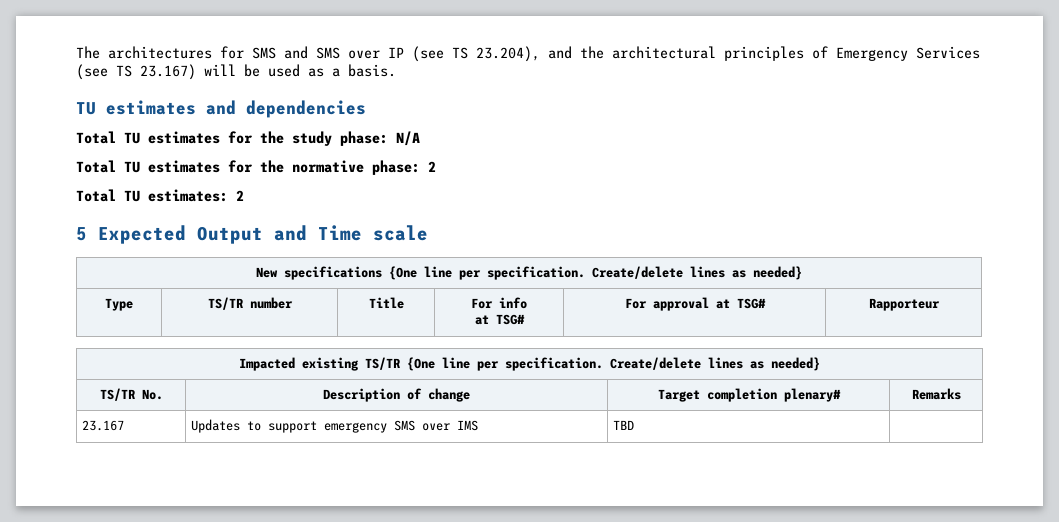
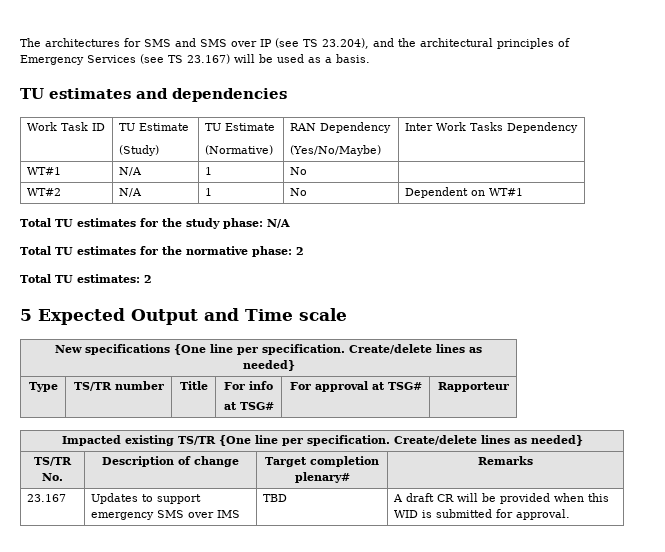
(366, 109) none -> [27,122,106,131] [119,123,190,131] [119,145,160,156] [205,123,276,131] [205,145,274,155] [290,122,392,133] [290,145,382,156] [405,122,579,133] [27,167,62,175] [119,167,143,176] [205,167,213,175] [290,167,308,175] [27,188,62,196] [119,188,143,197] [205,188,213,196] [290,188,308,196] [405,187,524,198] // Work Task ID | TU Estimate // (Study) | TU Estimate // (Normative) | RAN Dependency // (Yes/No/Maybe) | Inter Work Tasks Dependency // WT#1 | N/A | 1 | No | // WT#2 | N/A | 1 | No | Dependent on WT#1
(635, 425) none -> [393,493,610,504] [394,509,571,520] A draft CR will be provided when this WID is submitted for approval.

